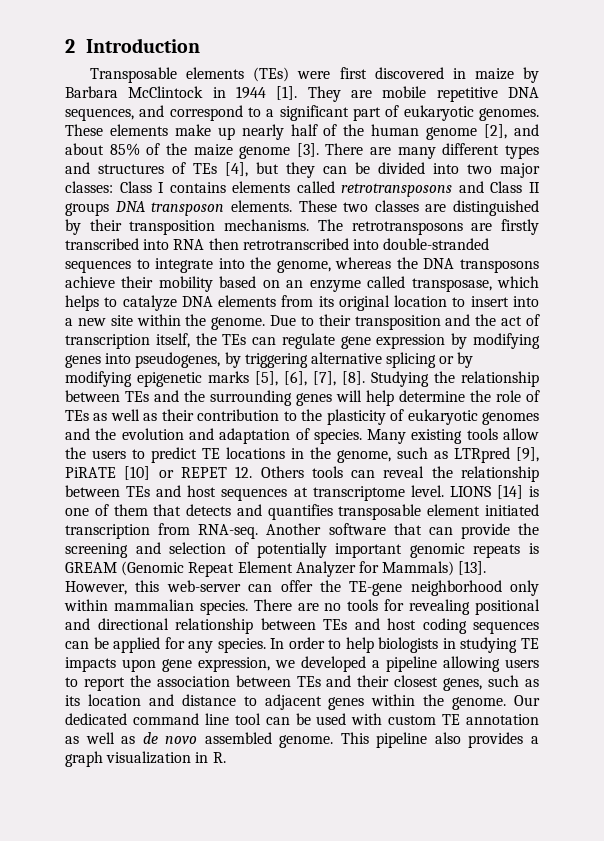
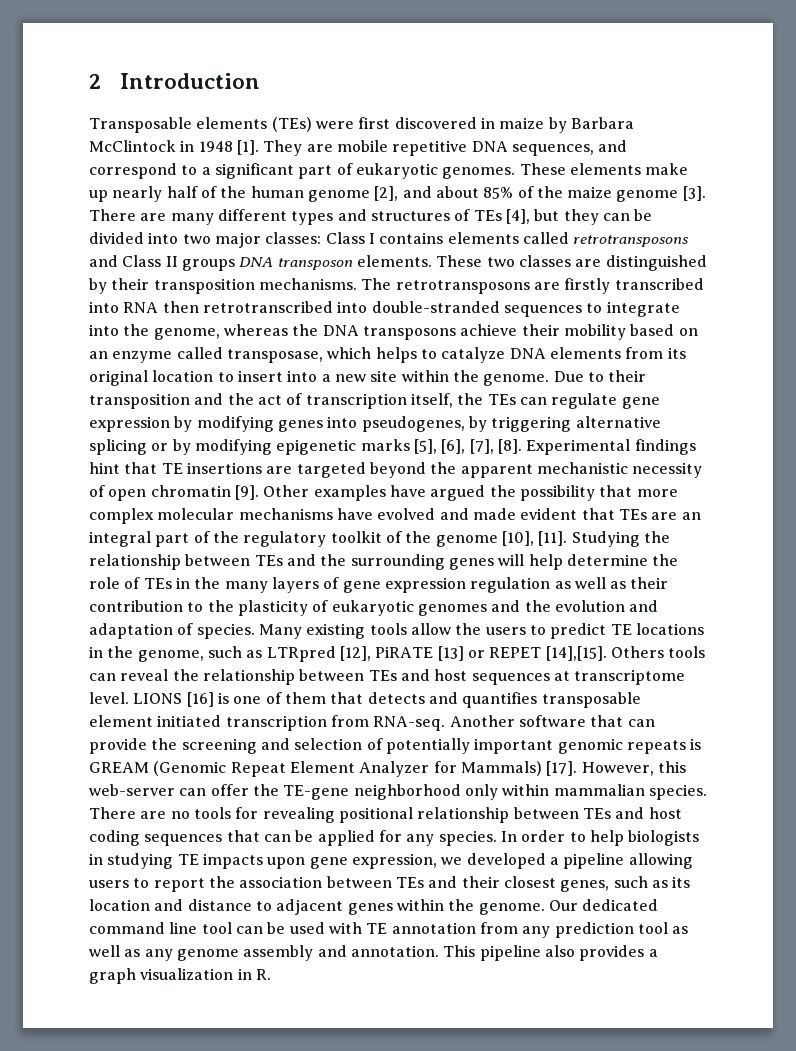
[236,86,266,99] 1944 -> [198,141,233,152] 1948
(365, 378) none -> [526,439,696,455] [89,462,703,478] [89,485,678,501] [89,508,701,524] [89,531,568,547] Experimental findings hint that TE insertions are targeted beyond the apparent mechanistic necessity of open chromatin [9]. Other examples have argued the possibility that more complex molecular mechanisms have evolved and made evident that TEs are an integral part of the regulatory toolkit of the genome [10], [11].
(89, 415) none -> [175,577,551,593] in the many layers of gene expression regulation
[516,447,539,462] [65,466,151,480] [9], PiRATE [10] -> [339,646,464,661] [12], PiRATE [13]
[235,466,253,478] 12. -> [545,646,607,661] [14],[15].
[496,485,523,499] [14] -> [186,692,214,707] [16]
[458,561,487,575] [13]. -> [546,761,578,776] [17].
[65,618,169,630] and directional -> (413, 815) none
(539, 627) none -> [226,830,260,842] that
[388,715,437,725] custom -> (362, 928) none
[65,732,334,748] as well as de novo assembled genome. -> [479,922,689,938] [89,945,439,961] from any prediction tool as well as any genome assembly and annotation.

